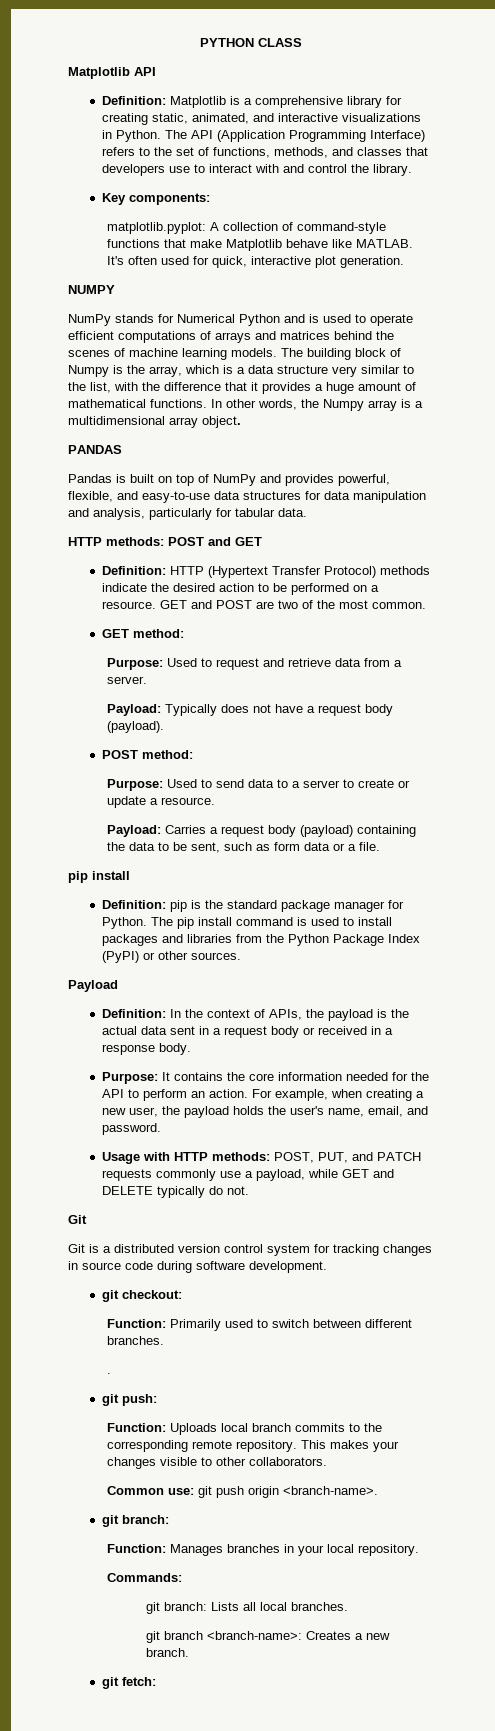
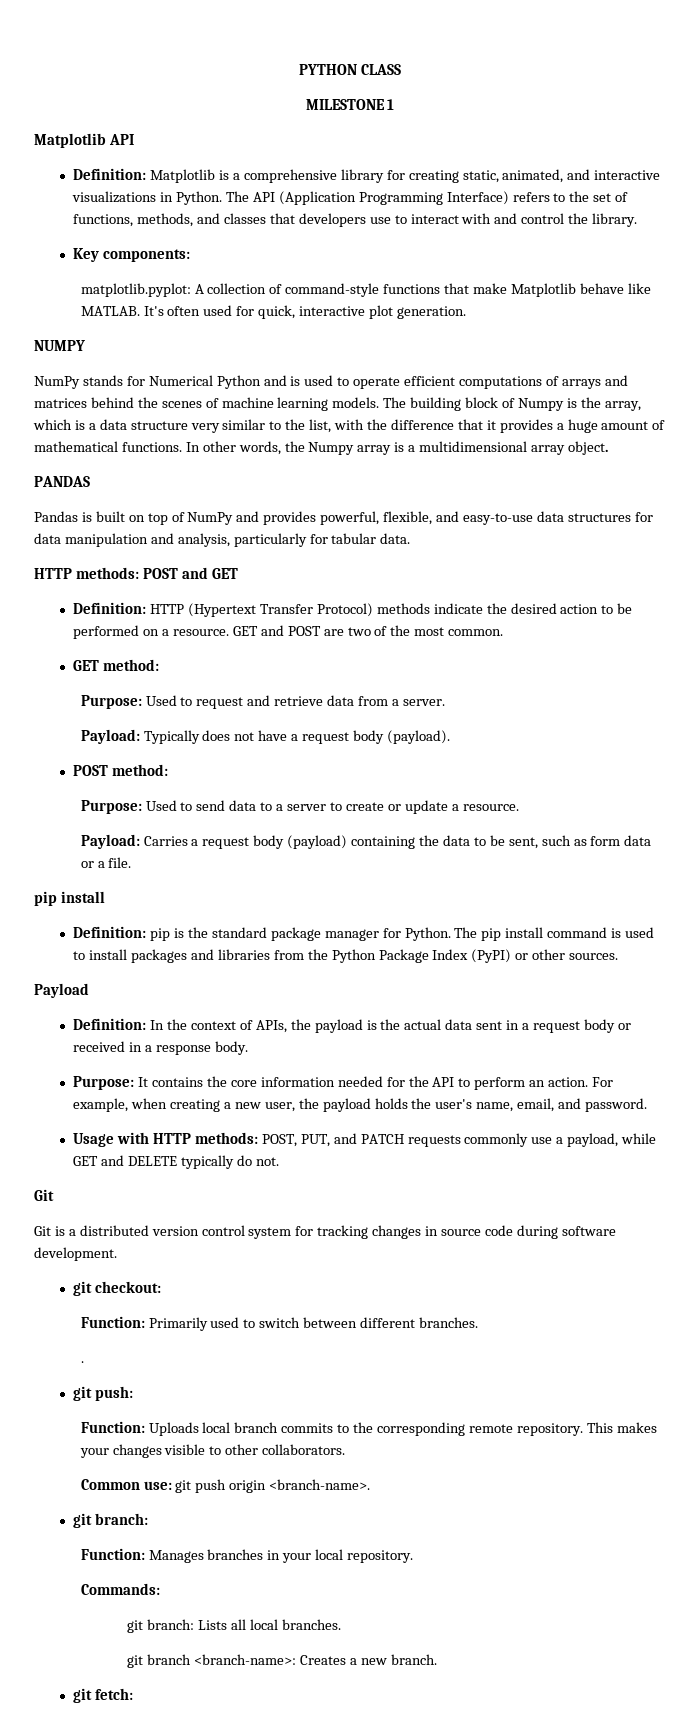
(302, 42) none -> [305,99,395,110] // MILESTONE 1

